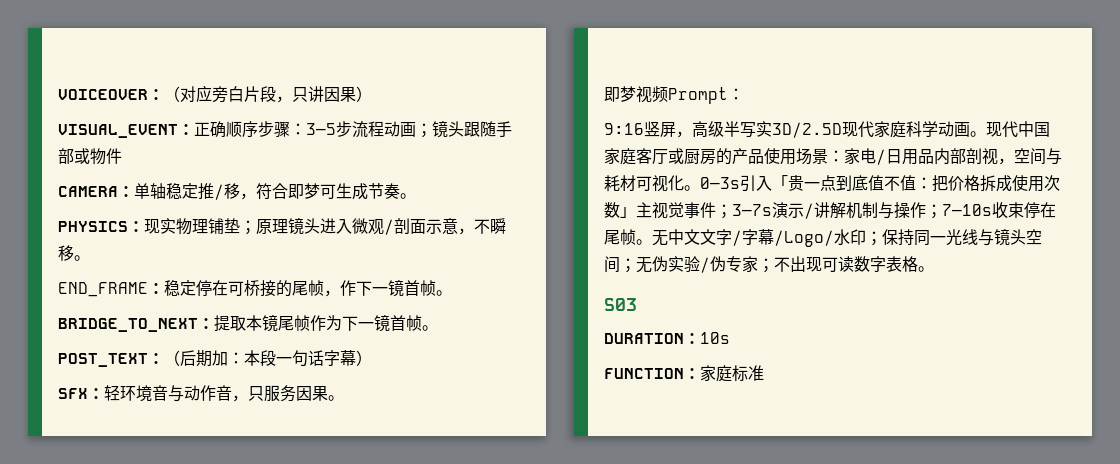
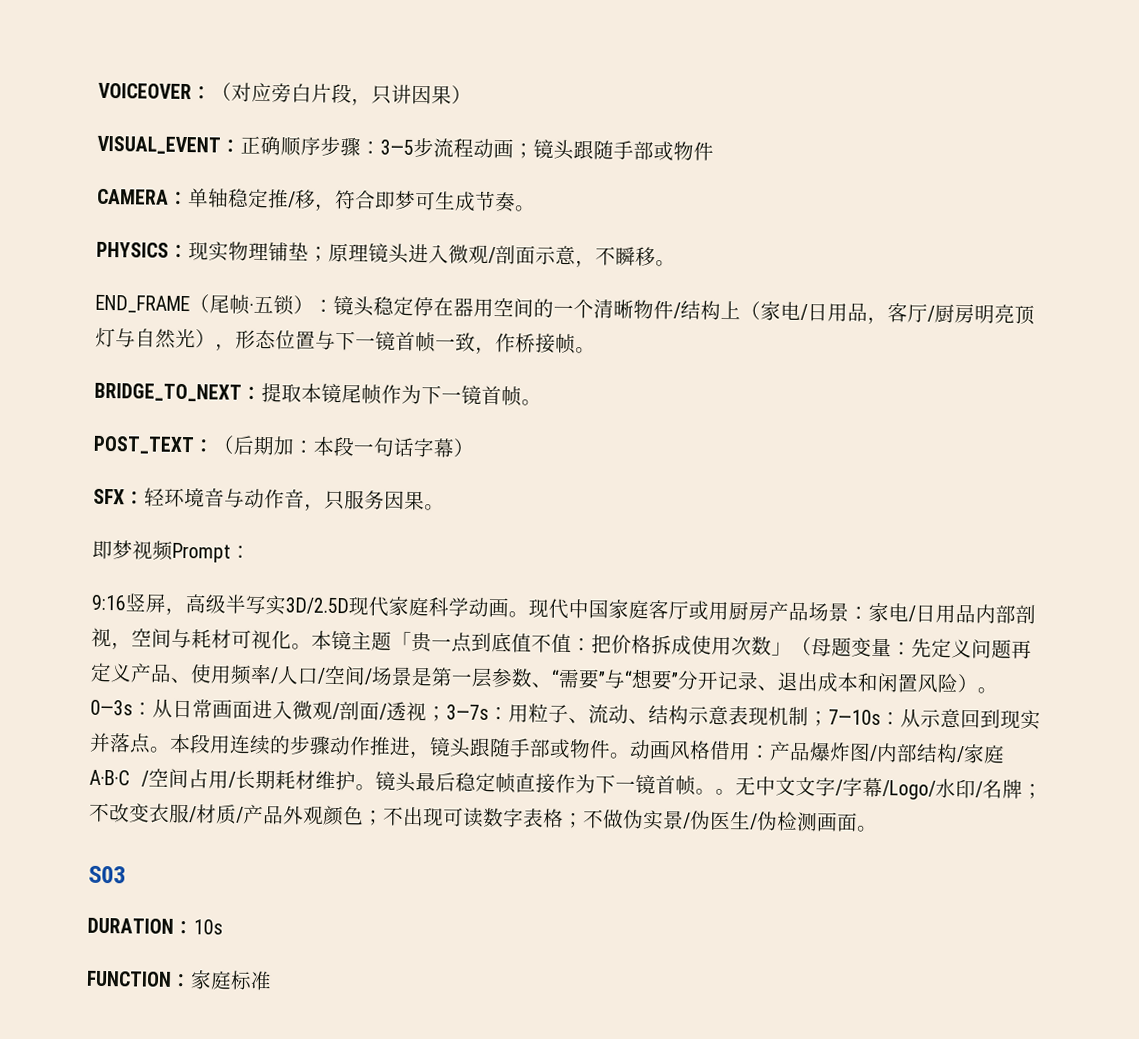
[148,279,420,297] ：稳定停在可桥接的尾帧，作下一镜首 -> [189,294,1035,325] [95,327,556,355] （尾帧·五锁）：镜头稳定停在器用空间的一个清晰物件/结构上（家电/日用品，客厅/厨房明亮顶灯与自然光），形态位置与下一镜首帧一致，作桥接
[684,148,796,165] 厨房的产品使用 -> [708,601,809,622] 用厨房产品
[700,175,772,192] 0—3s引入 -> [311,630,392,651] 本镜主题
[636,202,1056,219] [604,229,636,245] 主视觉事件；3—7s演示/讲解机制与操作；7—10s收束停在尾帧 -> [791,636,1032,659] [90,662,998,694] [90,698,1041,731] [89,732,1005,764] [89,768,716,796] （母题变量：先定义问题再定义产品、使用频率/人口/空间/场景是第一层参数、“需要”与“想要”分开记录、退出成本和闲置风险）。0—3s：从日常画面进入微观/剖面/透视；3—7s：用粒子、流动、结构示意表现机制；7—10s：从示意回到现实并落点。本段用连续的步骤动作推进，镜头跟随手部或物件。动画风格借用：产品爆炸图/内部结构/家庭A·B·C /空间占用/长期耗材维护。镜头最后稳定帧直接作为下一镜首帧。
[866,228,1042,246] [604,256,758,273] ；保持同一光线与镜头空间；无伪实验/伪专家 -> [975,779,1043,800] [89,802,364,827] /名牌；不改变衣服/材质/产品外观颜色
(918, 264) none -> [563,809,858,832] ；不做伪实景/伪医生/伪检测画面

